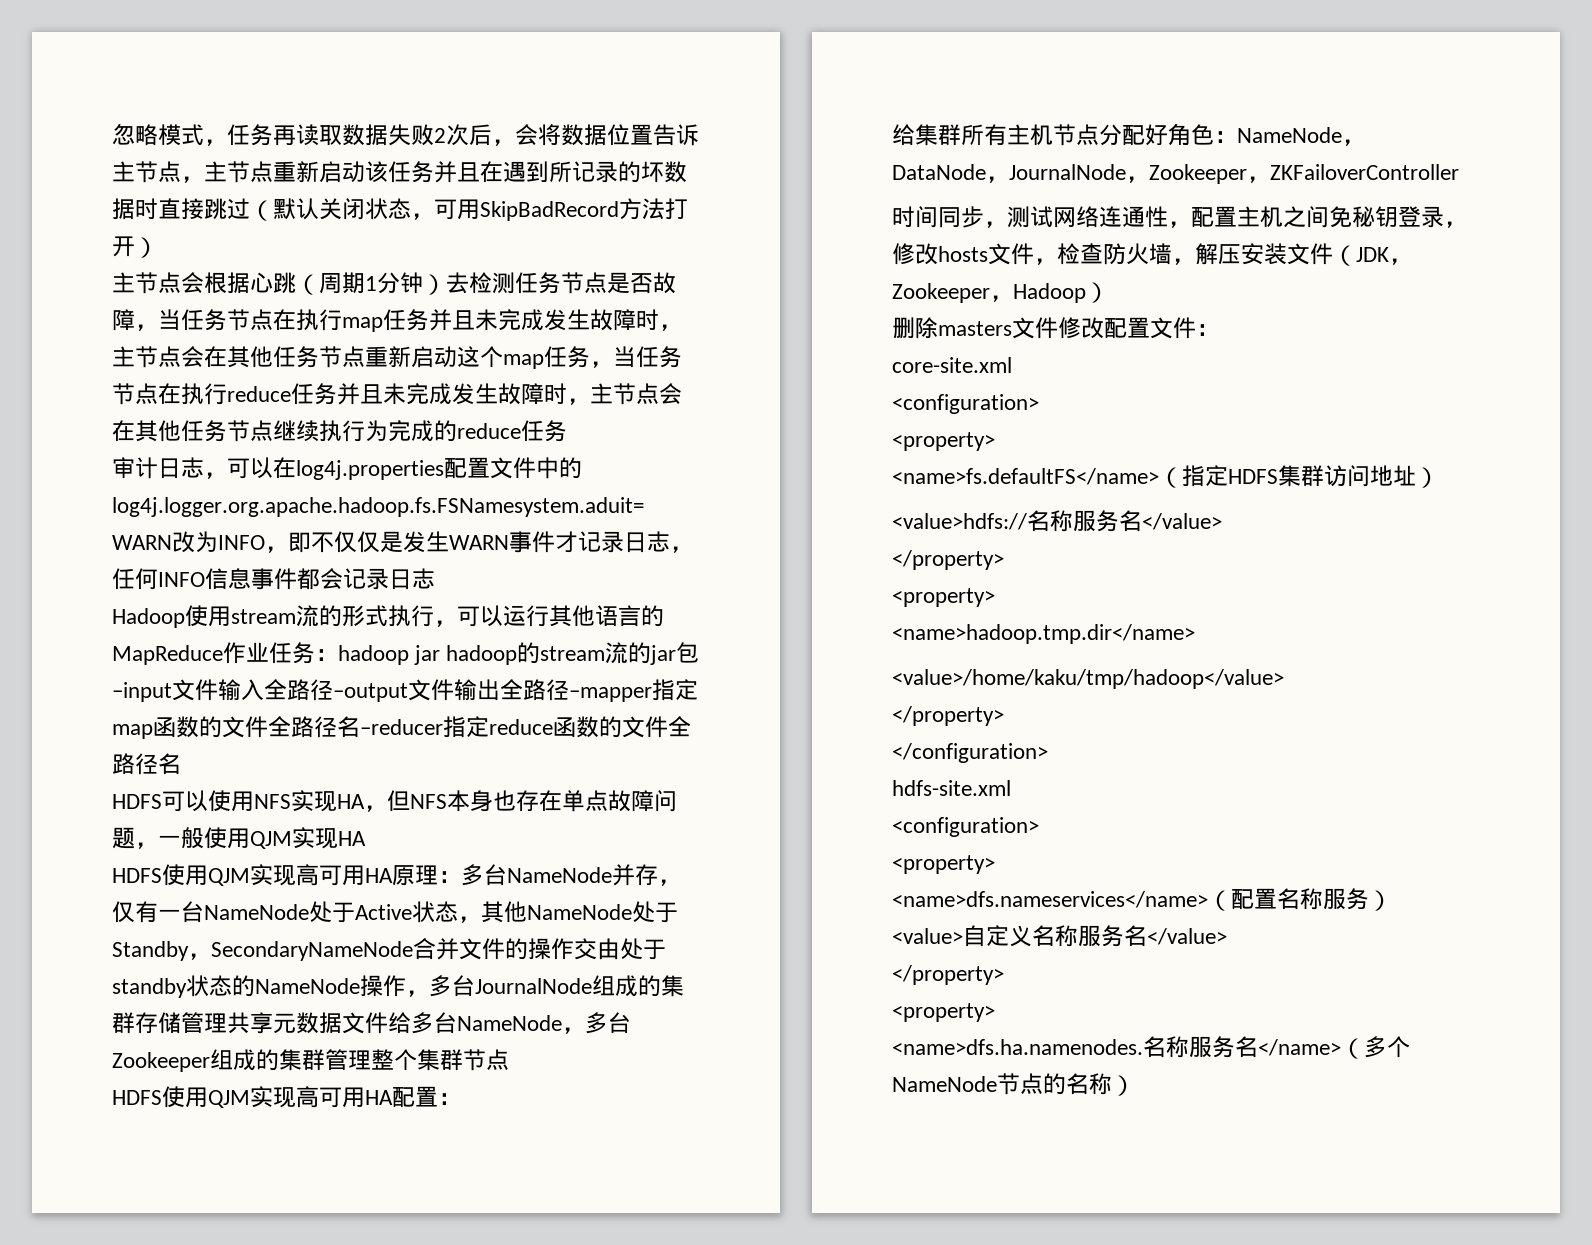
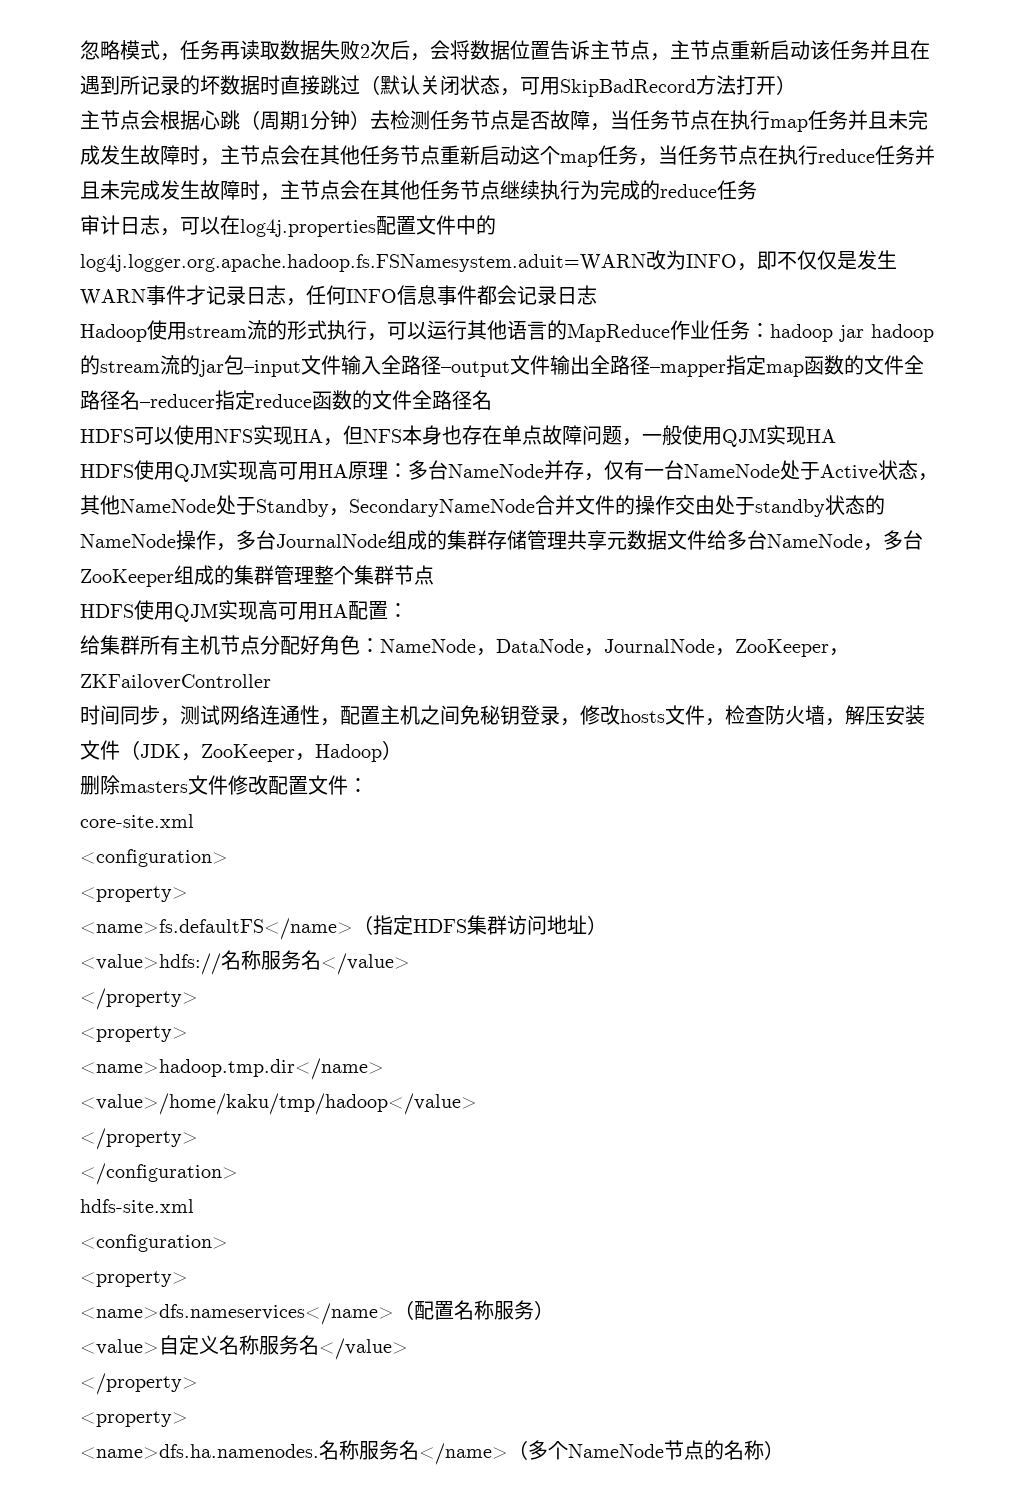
[112,1052,210,1072] Zookeeper -> [80,569,174,587] ZooKeeper
[1149,164,1247,184] Zookeeper -> [735,639,829,657] ZooKeeper
[892,283,990,303] Zookeeper -> [201,744,295,762] ZooKeeper

